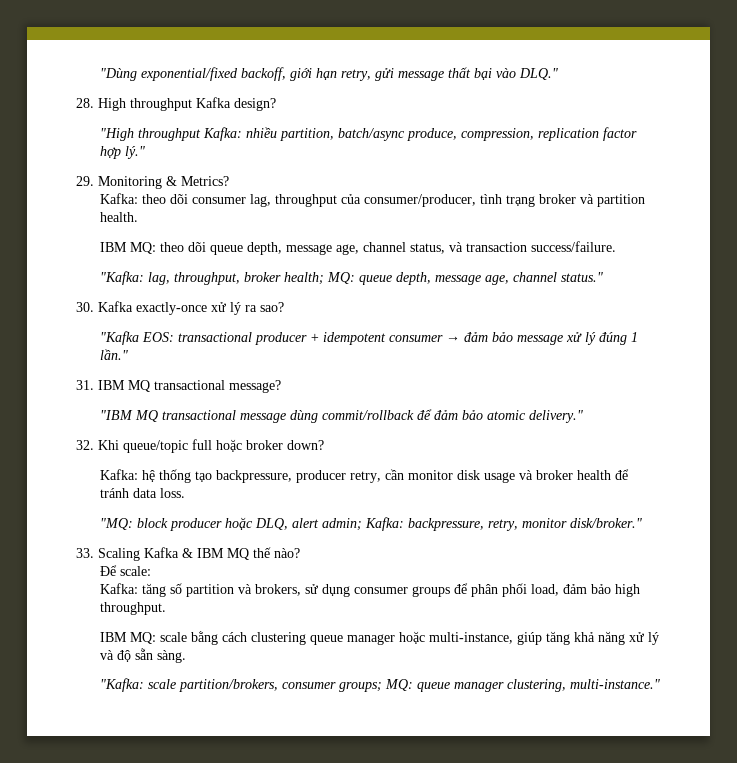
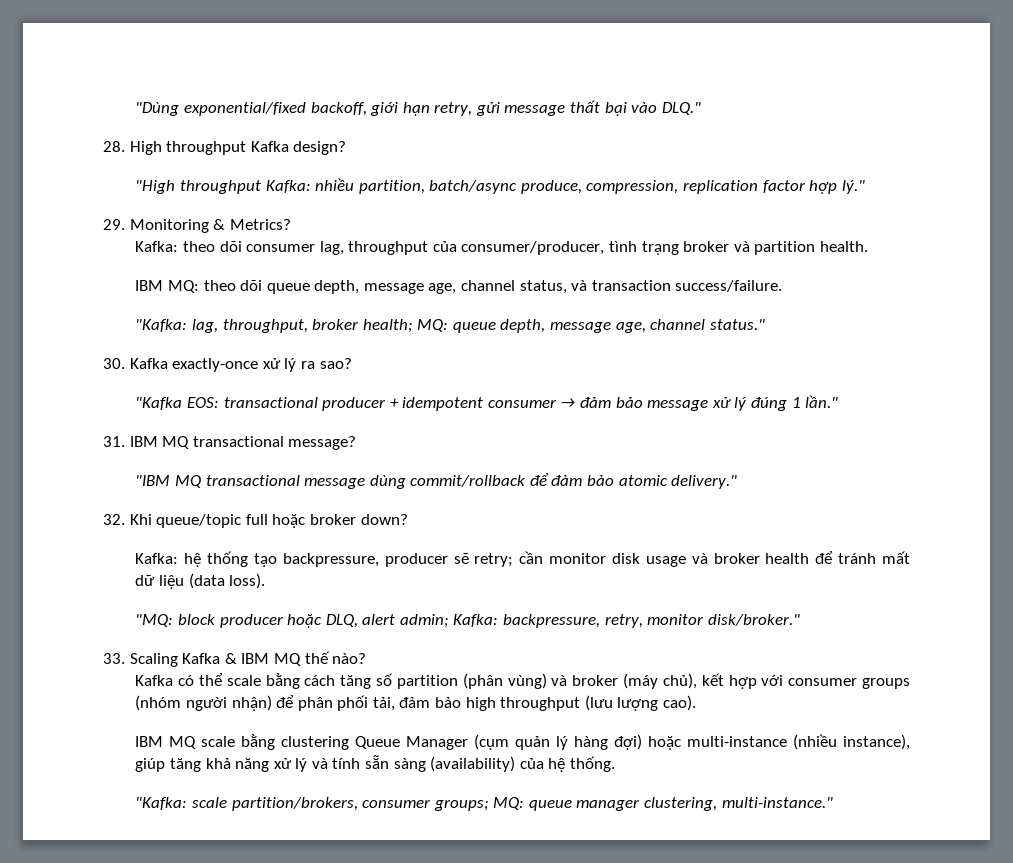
[350,471,382,483] retry, -> [453,553,514,567] sẽ retry;
[133,488,186,498] data loss. -> [881,551,910,564] [135,573,266,589] mất dữ liệu (data loss).
[100,565,152,576] [100,583,451,597] Để scale: // Kafka: tăng số partition và brokers, sử dụng consumer groups -> [135,673,910,689] [135,695,272,711] Kafka có thể scale bằng cách tăng số partition (phân vùng) và broker (máy chủ), kết hợp với consumer groups (nhóm người nhận)
[531,584,560,596] load, -> [372,697,395,711] tải,
[100,602,167,615] [100,631,514,645] throughput. // IBM MQ: scale bằng cách clustering queue manager hoặc multi-instance, -> [500,695,697,711] [135,734,910,750] throughput (lưu lượng cao). // IBM MQ scale bằng clustering Queue Manager (cụm quản lý hàng đợi) hoặc multi-instance (nhiều instance),
[117,648,187,663] độ sẵn sàng. -> [332,755,616,772] tính sẵn sàng (availability) của hệ thống.

